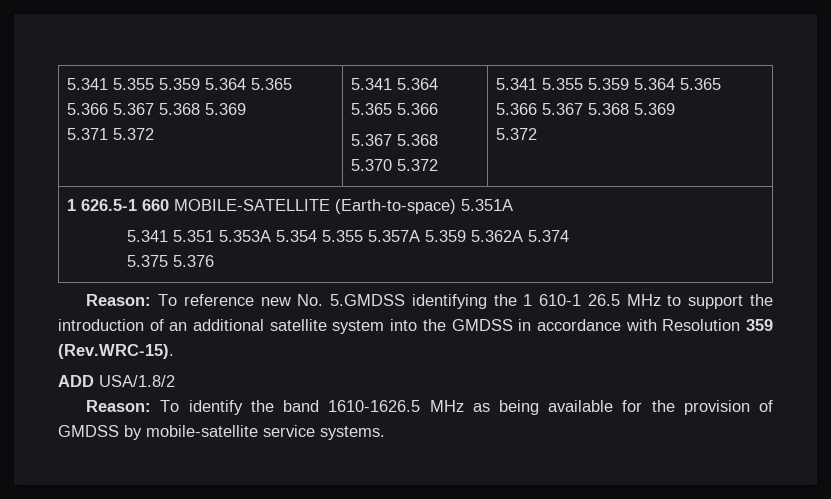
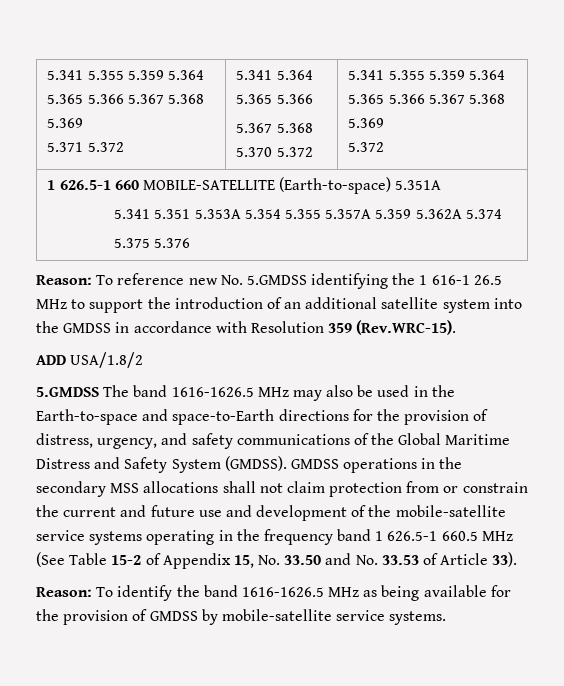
[539,294,582,306] 610-1 -> [431,275,470,285] 616-1
(175, 381) none -> [36,385,455,401] [36,409,489,425] [36,433,511,449] [36,456,463,473] [36,481,528,497] [36,505,506,521] [36,529,513,545] [36,552,518,569] // 5.GMDSS The band 1616-1626.5 MHz may also be used in the Earth-to-space and space-to-Earth directions for the provision of distress, urgency, and safety communications of the Global Maritime Distress and Safety System (GMDSS). GMDSS operations in the secondary MSS allocations shall not claim protection from or constrain the current and future use and development of the mobile-satellite service systems operating in the frequency band 1 626.5-1 660.5 MHz (See Table 15-2 of Appendix 15, No. 33.50 and No. 33.53 of Article 33).
[328,400,421,412] 1610-1626.5 -> [241,587,324,597] 1616-1626.5

